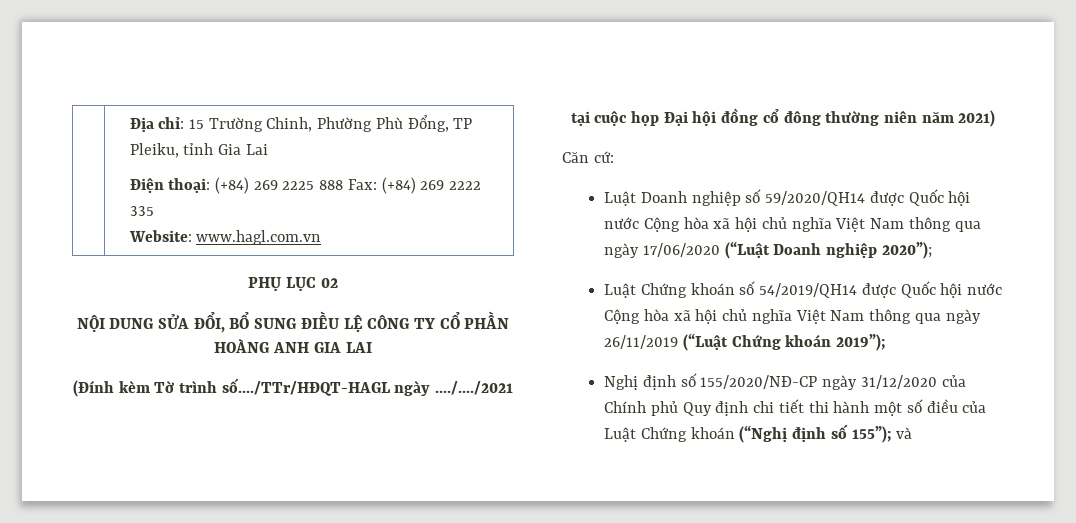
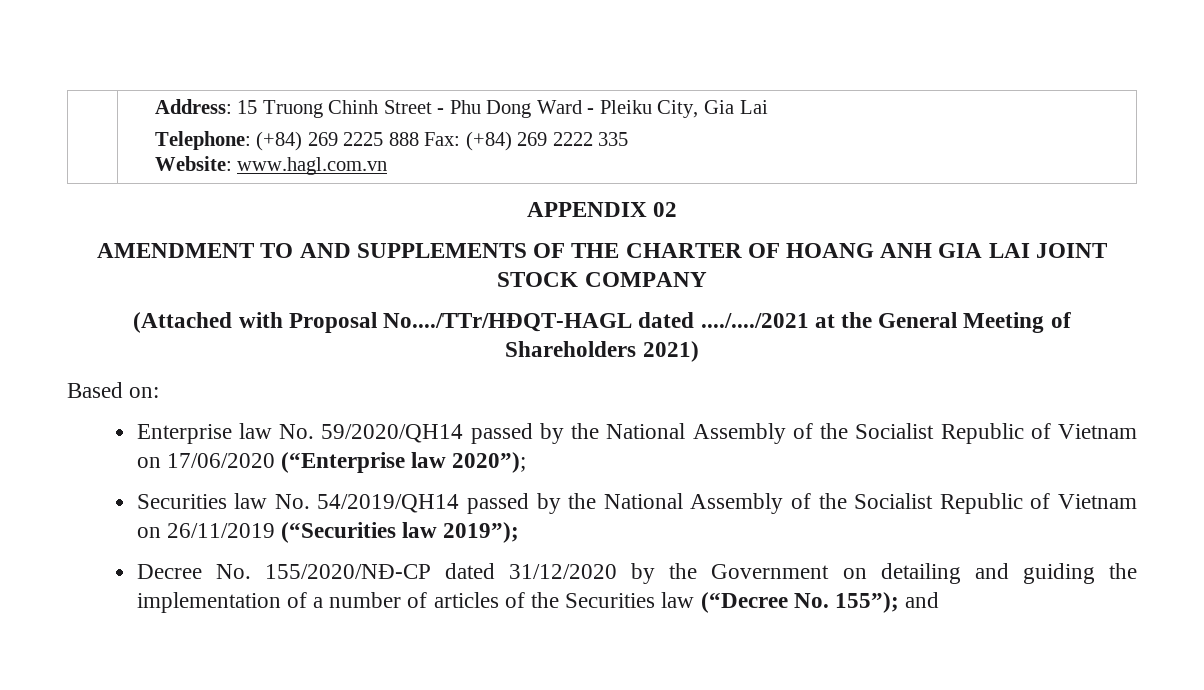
[129,115,473,132] [129,143,214,158] | Địa chỉ: 15 Trường Chinh, Phường Phù Đổng, TP Pleiku, tỉnh -> [154,99,699,118] | Address: 15 Truong Chinh Street - Phu Dong Ward - Pleiku City,
[129,178,211,193] Điện thoại: -> [154,131,251,150] Telephone:
[248,277,316,291] PHỤ LỤC -> [526,202,647,217] APPENDIX
[76,311,510,333] [214,338,372,353] [72,378,514,397] [570,108,996,127] [562,151,614,163] [604,189,971,206] [604,217,981,232] [604,241,932,259] [604,281,1003,298] [604,309,981,324] [604,333,887,351] [604,373,966,390] [604,399,987,416] [604,424,913,443] NỘI DUNG SỬA ĐỔI, BỔ SUNG ĐIỀU LỆ CÔNG TY CỔ PHẦN HOÀNG ANH GIA LAI // (Đính kèm Tờ trình số..../TTr/HĐQT-HAGL ngày ..../..../2021 tại cuộc họp Đại hội đồng cổ đông thường niên năm 2021) // Căn cứ: // Luật Doanh nghiệp số 59/2020/QH14 được Quốc hội nước Cộng hòa xã hội chủ nghĩa Việt Nam thông qua ngày 17/06/2020 (“Luật Doanh nghiệp 2020”); // Luật Chứng khoán số 54/2019/QH14 được Quốc hội nước Cộng hòa xã hội chủ nghĩa Việt Nam thông qua ngày 26/11/2019 (“Luật Chứng khoán 2019”); // Nghị định số 155/2020/NĐ-CP ngày 31/12/2020 của Chính phủ Quy định chi tiết thi hành một số điều của Luật Chứng khoán (“Nghị định số 155”); và -> [97,243,1107,258] [497,272,707,287] [133,312,1071,333] [505,341,699,362] [67,382,160,398] [136,423,1138,444] [136,452,527,473] [136,493,1138,514] [136,522,520,543] [136,563,1137,584] [136,592,940,613] AMENDMENT TO AND SUPPLEMENTS OF THE CHARTER OF HOANG ANH GIA LAI JOINT STOCK COMPANY // (Attached with Proposal No..../TTr/HĐQT-HAGL dated ..../..../2021 at the General Meeting of Shareholders 2021) // Based on: // Enterprise law No. 59/2020/QH14 passed by the National Assembly of the Socialist Republic of Vietnam on 17/06/2020 (“Enterprise law 2020”); // Securities law No. 54/2019/QH14 passed by the National Assembly of the Socialist Republic of Vietnam on 26/11/2019 (“Securities law 2019”); // Decree No. 155/2020/NĐ-CP dated 31/12/2020 by the Government on detailing and guiding the implementation of a number of articles of the Securities law (“Decree No. 155”); and

